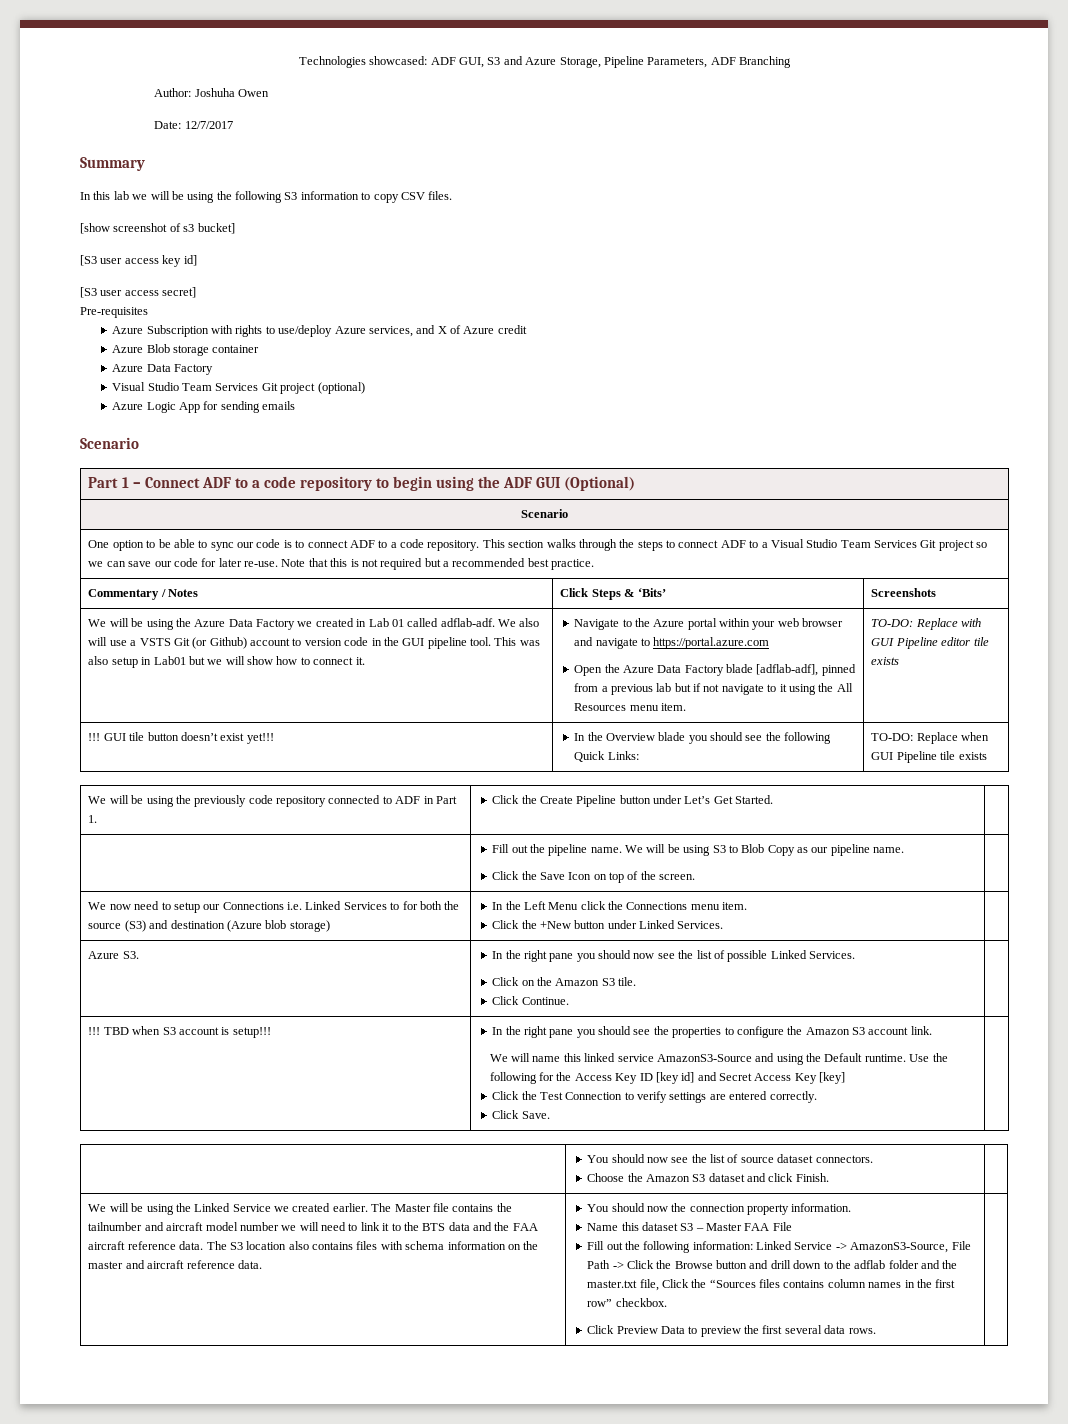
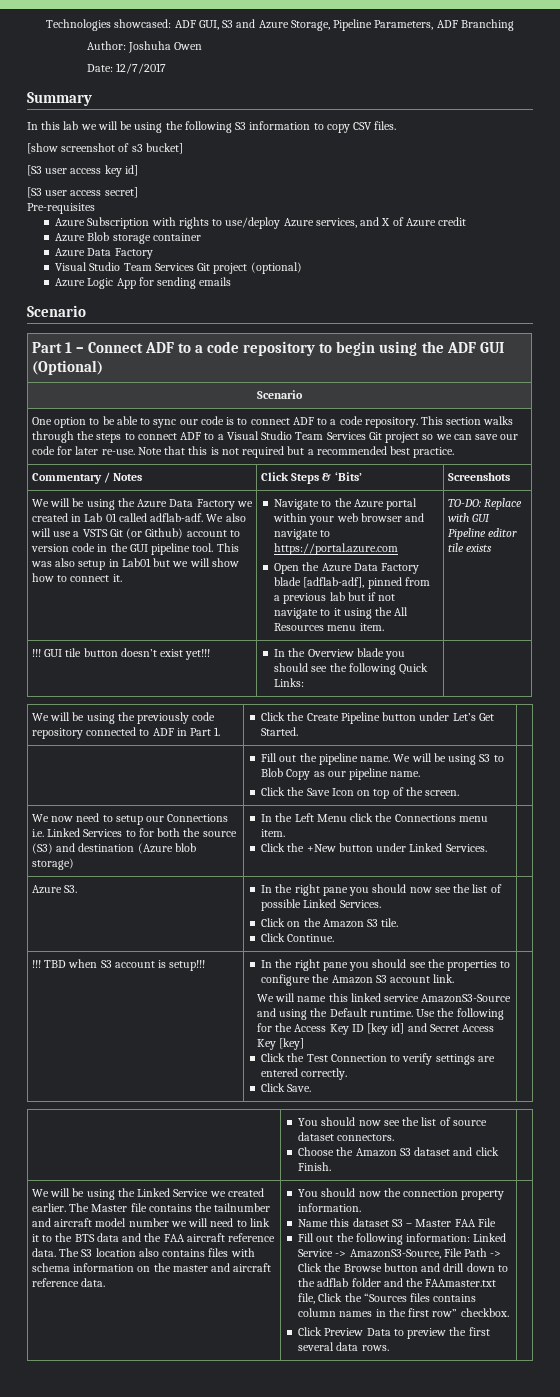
[871,732,990,744] [871,751,987,763] TO-DO: Replace when GUI Pipeline tile exists -> (305, 682) none
[587,1280,638,1288] master.txt -> [425,1279,497,1287] FAAmaster.txt

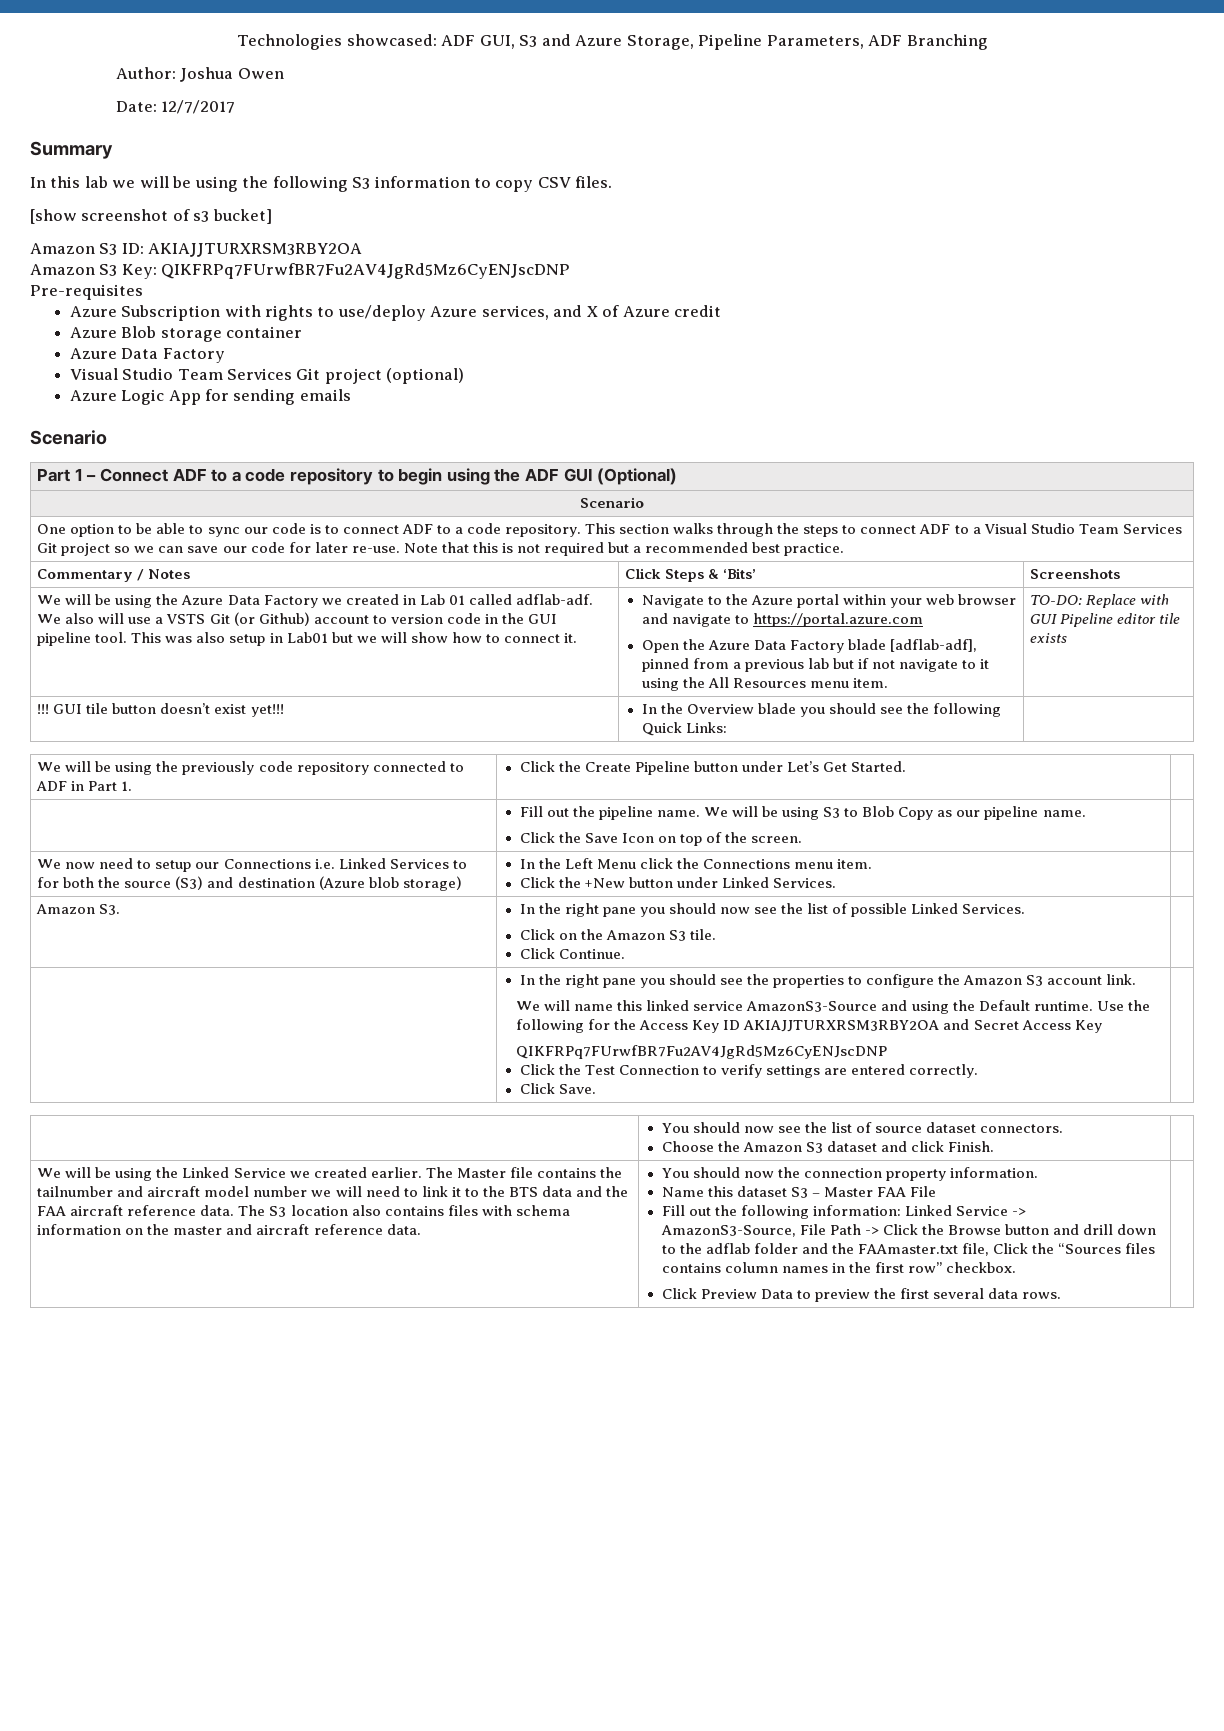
[128,41,172,53] Joshuha -> [180,67,234,82] Joshua
[27,165,138,177] [27,187,138,198] [S3 user access key id] // [S3 user access secret] -> [30,243,363,257] [30,263,571,279] Amazon S3 ID: AKIAJJTURXRSM3RBY2OA // Amazon S3 Key: QIKFRPq7FUrwfBR7Fu2AV4JgRd5Mz6CyENJscDNP
[31,885,62,894] Azure -> [36,904,96,914] Amazon
[31,959,206,971] !!! TBD when S3 account is setup!!! -> (625, 954) none
[367,1023,405,1035] [key id] -> [743,1020,940,1032] AKIAJJTURXRSM3RBY2OA
[279,1038,305,1050] [key] -> [516,1045,888,1059] // QIKFRPq7FUrwfBR7Fu2AV4JgRd5Mz6CyENJscDNP

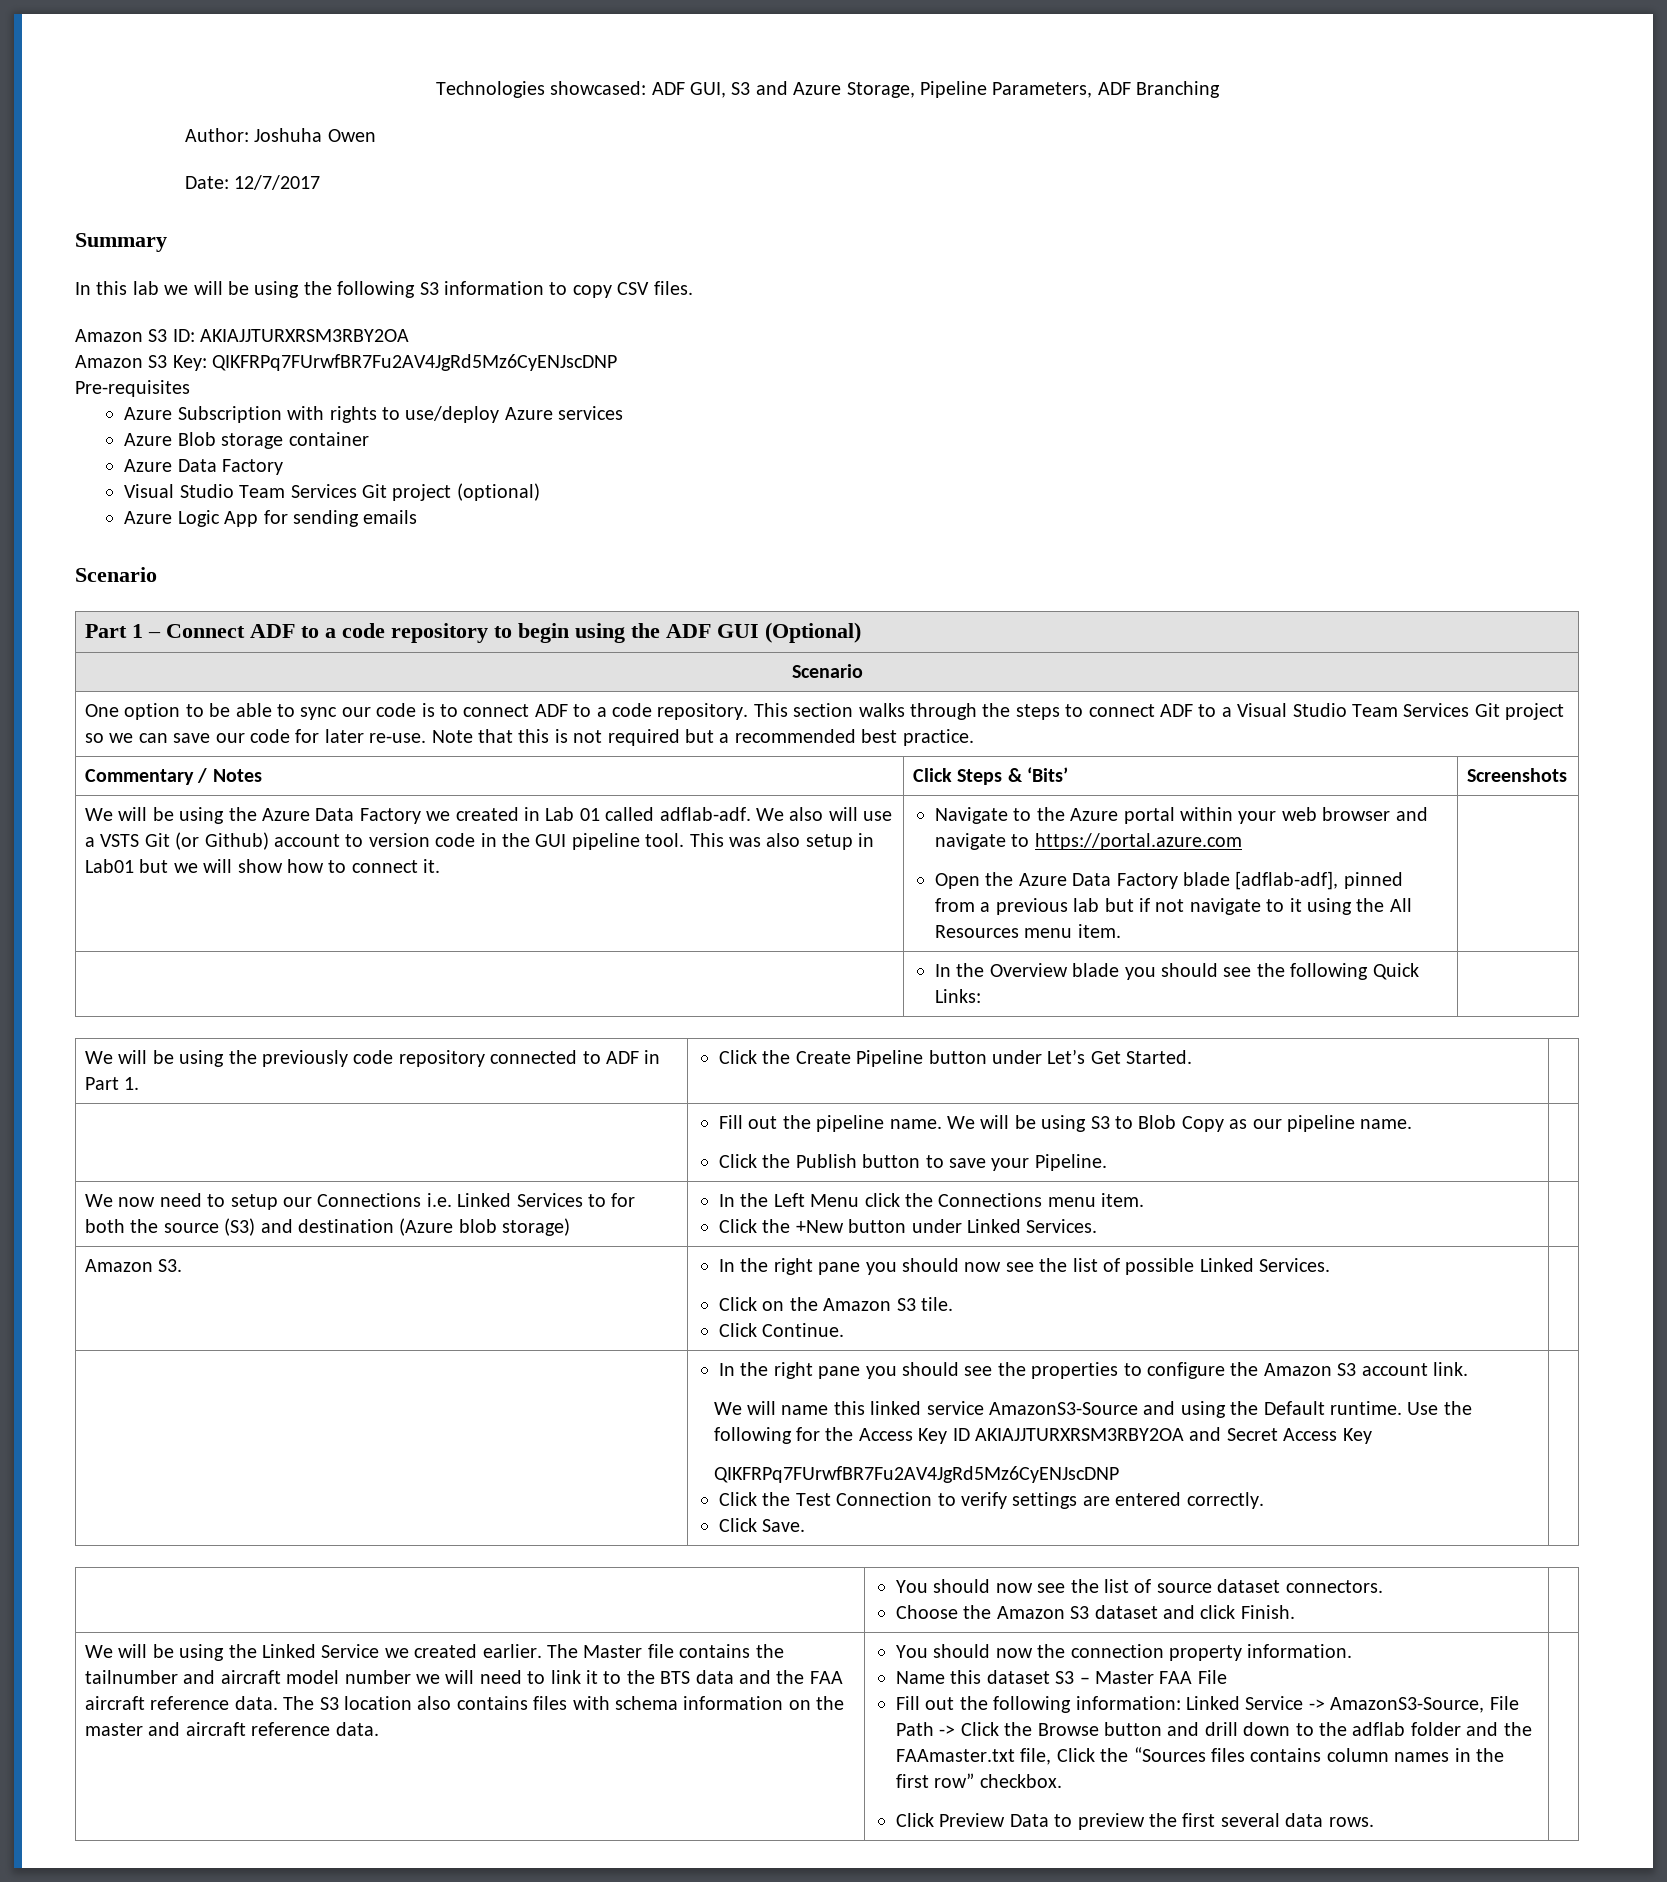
[180,67,234,82] Joshua -> [254,128,323,142] Joshuha
[30,209,272,224] // [show screenshot of s3 bucket] -> (693, 288) none
[481,305,722,320] services, and X of Azure credit -> [558,406,624,420] services
[1030,594,1170,608] [1030,613,1181,627] [1030,633,1068,643] [37,703,284,717] TO-DO: Replace with GUI Pipeline editor tile exists // !!! GUI tile button doesn’t exist yet!!! -> (1121, 931) //
[584,832,803,846] Save Icon on top of the screen. -> [795,1154,1107,1171] Publish button to save your Pipeline.

